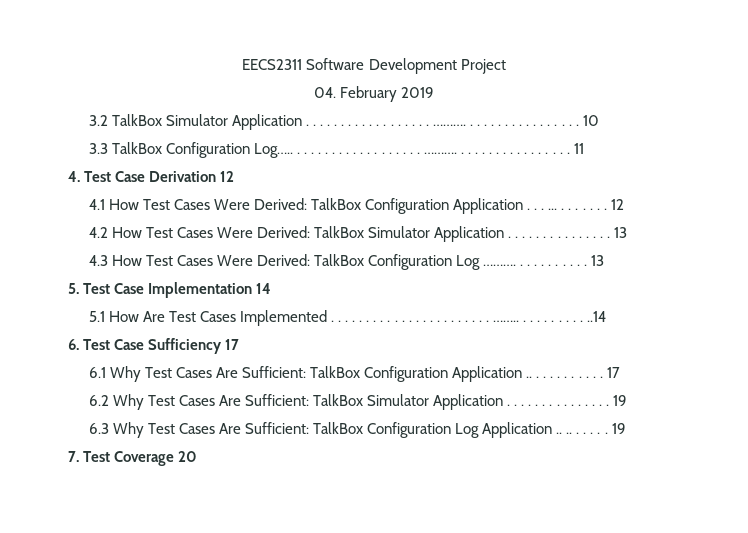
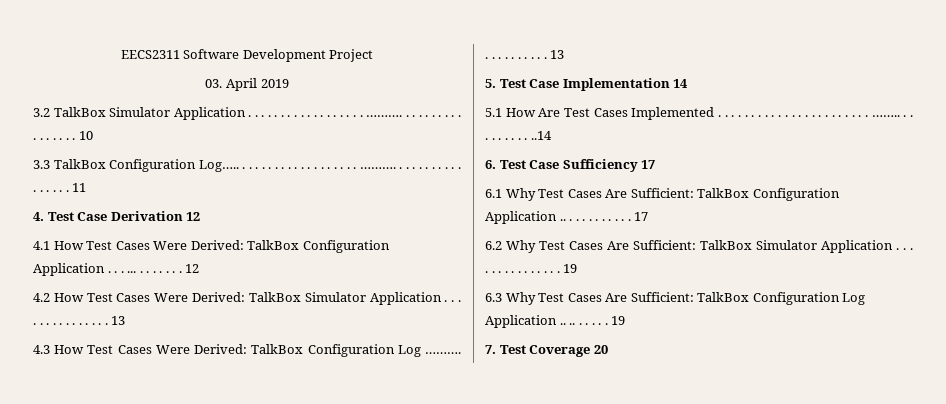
[313,86,397,102] 04. February -> [205,78,257,91] 03. April

